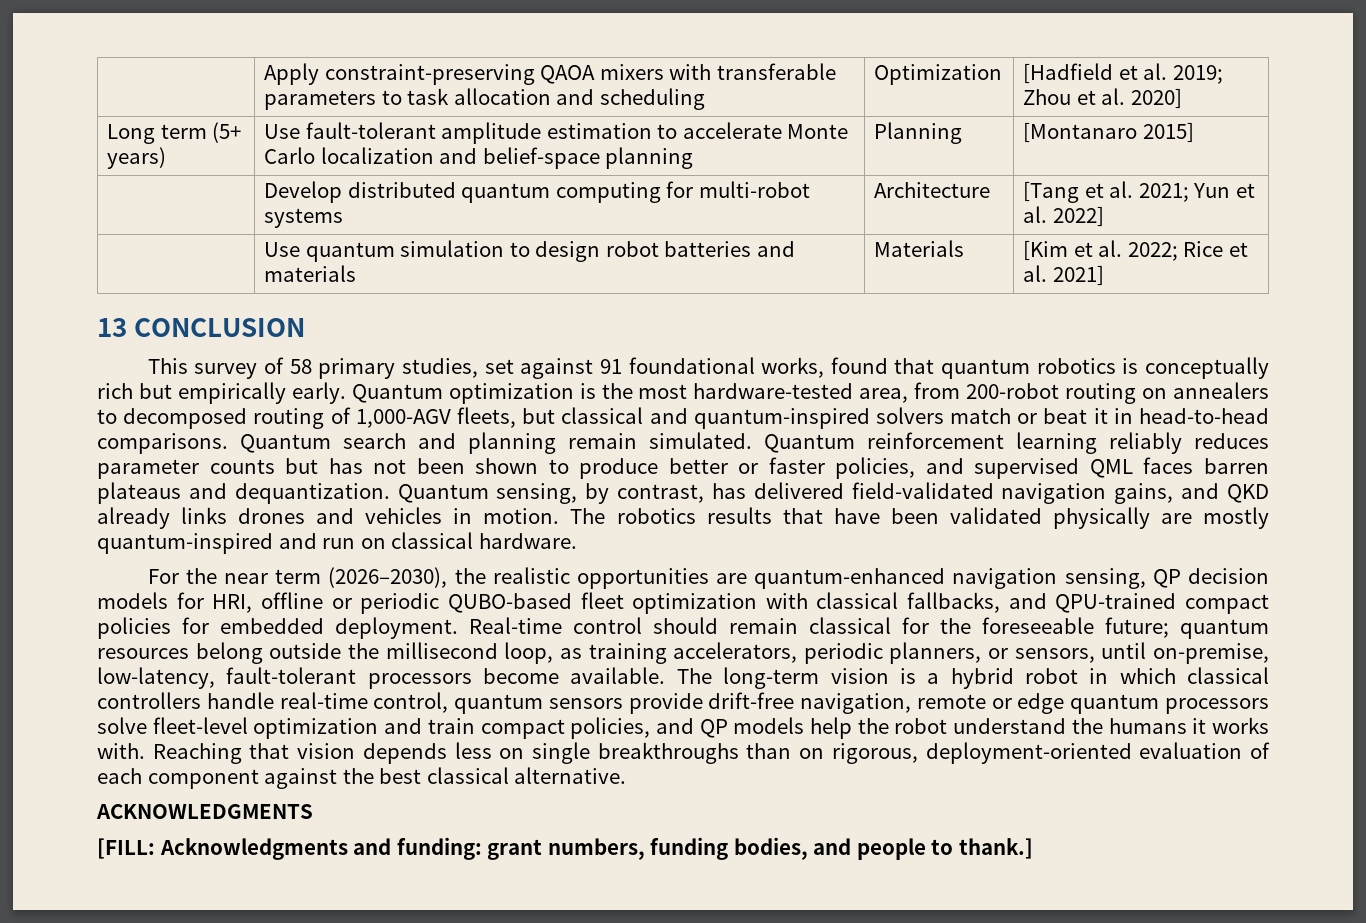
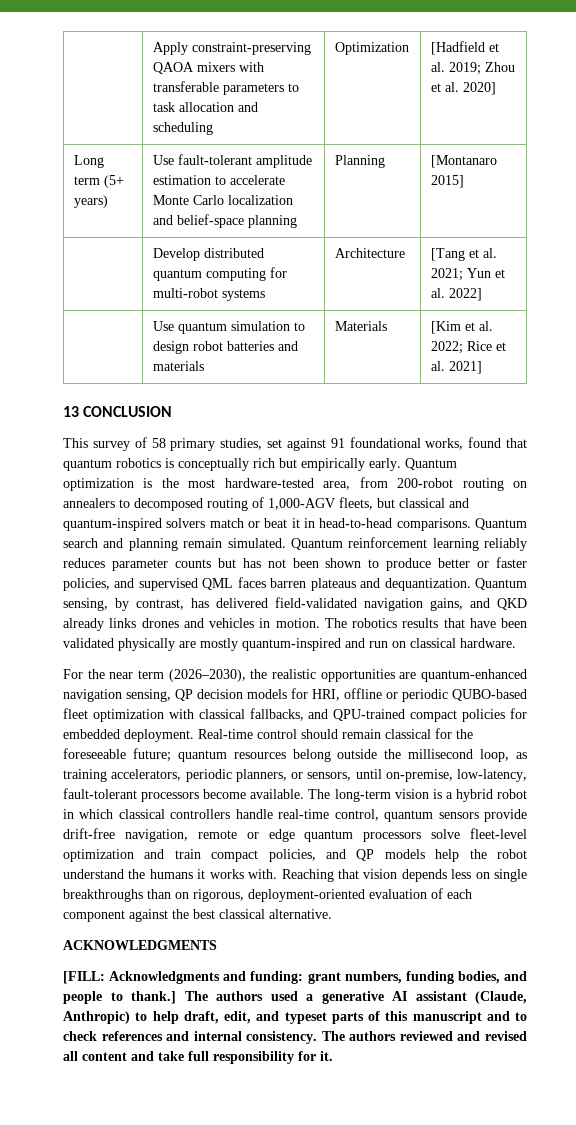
(1033, 848) none -> [184,991,527,1004] [63,1011,527,1024] [63,1031,527,1044] [63,1051,333,1064] The authors used a generative AI assistant (Claude, Anthropic) to help draft, edit, and typeset parts of this manuscript and to check references and internal consistency. The authors reviewed and revised all content and take full responsibility for it.

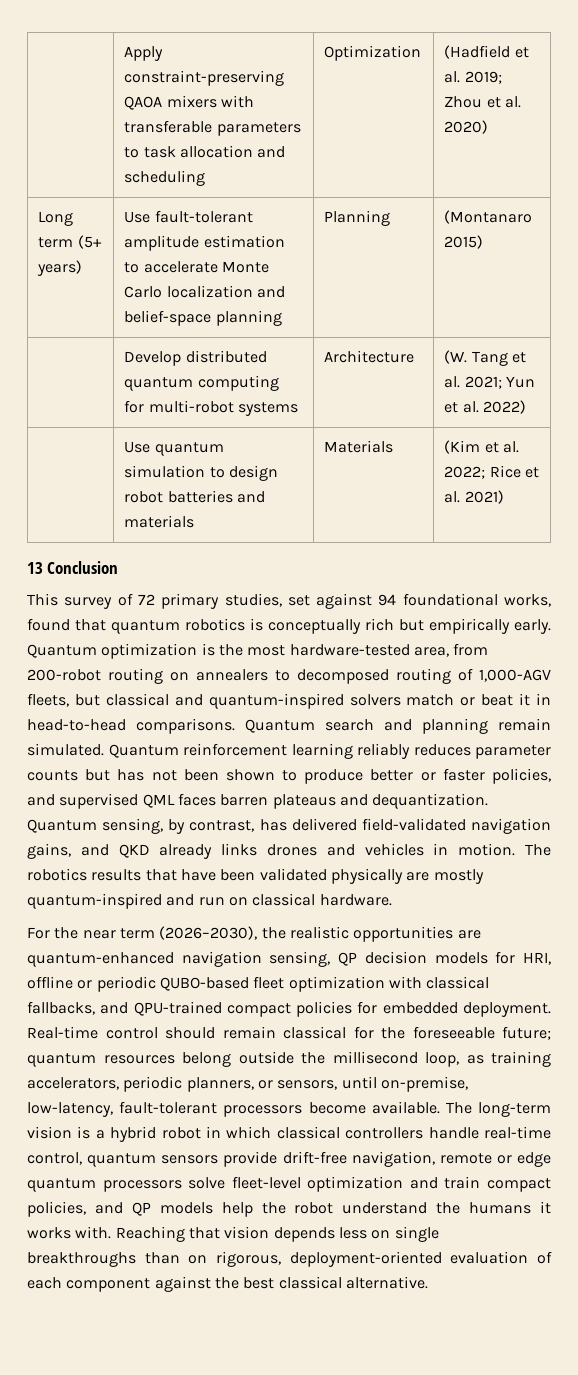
[430,41,485,55] [Hadfield -> [444,45,511,59] (Hadfield
[462,82,496,95] 2020] -> [444,120,489,134] 2020)
[430,155,497,168] [430,175,464,188] [Montanaro 2015] -> [444,210,533,224] [444,235,484,249] (Montanaro 2015)
[430,248,465,261] [Tang -> [444,350,508,366] (W. Tang
[448,288,482,301] 2022] -> [482,400,526,414] 2022)
[430,321,461,334] [Kim -> [444,440,481,454] (Kim
[448,361,482,374] 2021] -> [464,490,504,504] 2021)
[83,406,173,417] CONCLUSION -> [47,561,119,574] Conclusion
[151,438,166,448] 58 -> [137,594,155,605] 72
[330,438,345,448] 91 -> [378,594,397,606] 94
[63,940,217,950] [63,971,527,984] [63,991,527,1004] [63,1011,527,1024] [63,1031,527,1044] [63,1051,333,1064] // ACKNOWLEDGMENTS // [FILL: Acknowledgments and funding: grant numbers, funding bodies, and people to thank.] The authors used a generative AI assistant (Claude, Anthropic) to help draft, edit, and typeset parts of this manuscript and to check references and internal consistency. The authors reviewed and revised all content and take full responsibility for it. -> (428, 1282) none

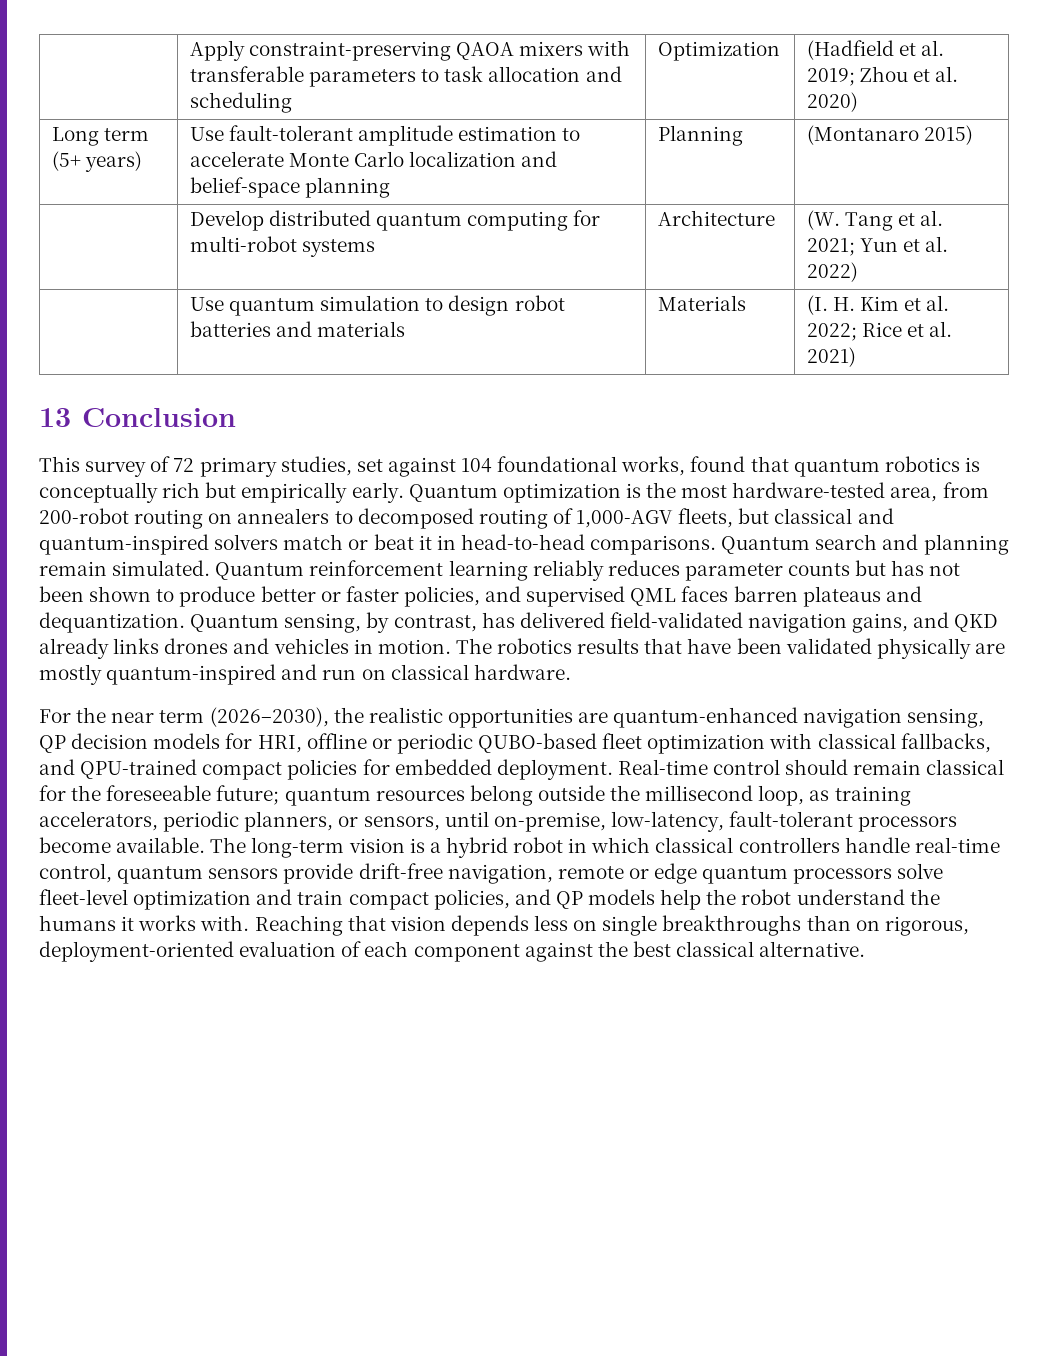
[444,440,481,454] (Kim -> [806,295,900,315] (I. H. Kim
[378,594,397,606] 94 -> [461,458,493,473] 104

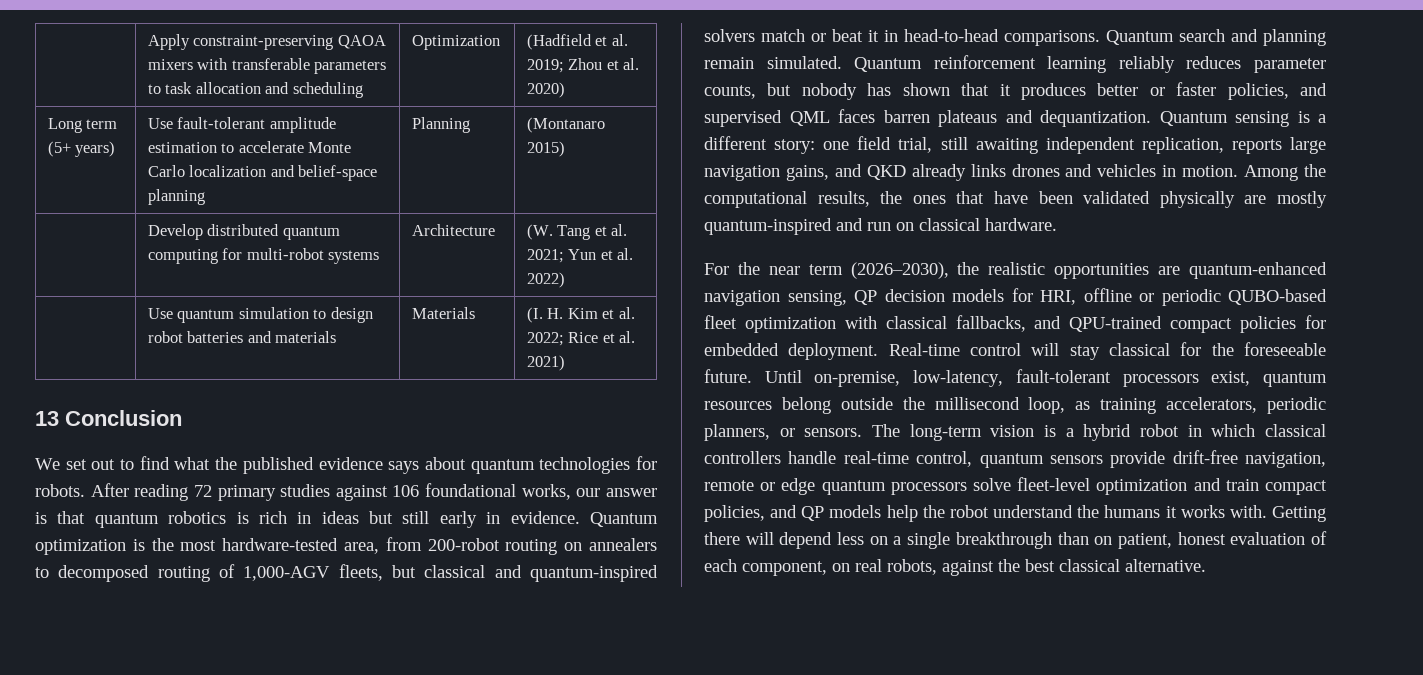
[39,456,980,477] [39,482,404,503] This survey of 72 primary studies, set against 104 foundational works, found that quantum robotics is conceptually rich but empirically early. -> [35,456,657,474] [35,483,657,501] [35,511,580,528] We set out to find what the published evidence says about quantum technologies for robots. After reading 72 primary studies against 106 foundational works, our answer is that quantum robotics is rich in ideas but still early in evidence.
[788,560,961,576] [39,586,256,607] counts but has not been shown to produce -> [704,83,1086,100] counts, but nobody has shown that it produces
[284,612,743,633] sensing, by contrast, has delivered field-validated -> [1235,111,1326,127] [704,136,1326,154] sensing is a different story: one field trial, still awaiting independent replication, reports large
[455,638,640,654] The robotics results -> [1244,164,1326,181] [704,191,946,208] Among the computational results, the ones
[785,759,922,775] should remain -> [1031,343,1100,360] will stay
[216,785,280,805] future; -> [704,369,1251,387] future. Until on-premise, low-latency, fault-tolerant processors exist,
[363,811,958,832] [39,837,206,853] sensors, until on-premise, low-latency, fault-tolerant processors become available. -> [804,428,863,437] sensors.
[254,915,969,936] [39,941,520,962] Reaching that vision depends less on single breakthroughs than on rigorous, deployment-oriented evaluation of each component -> [1272,506,1326,522] [704,531,1327,549] [704,559,937,576] Getting there will depend less on a single breakthrough than on patient, honest evaluation of each component, on real robots,

